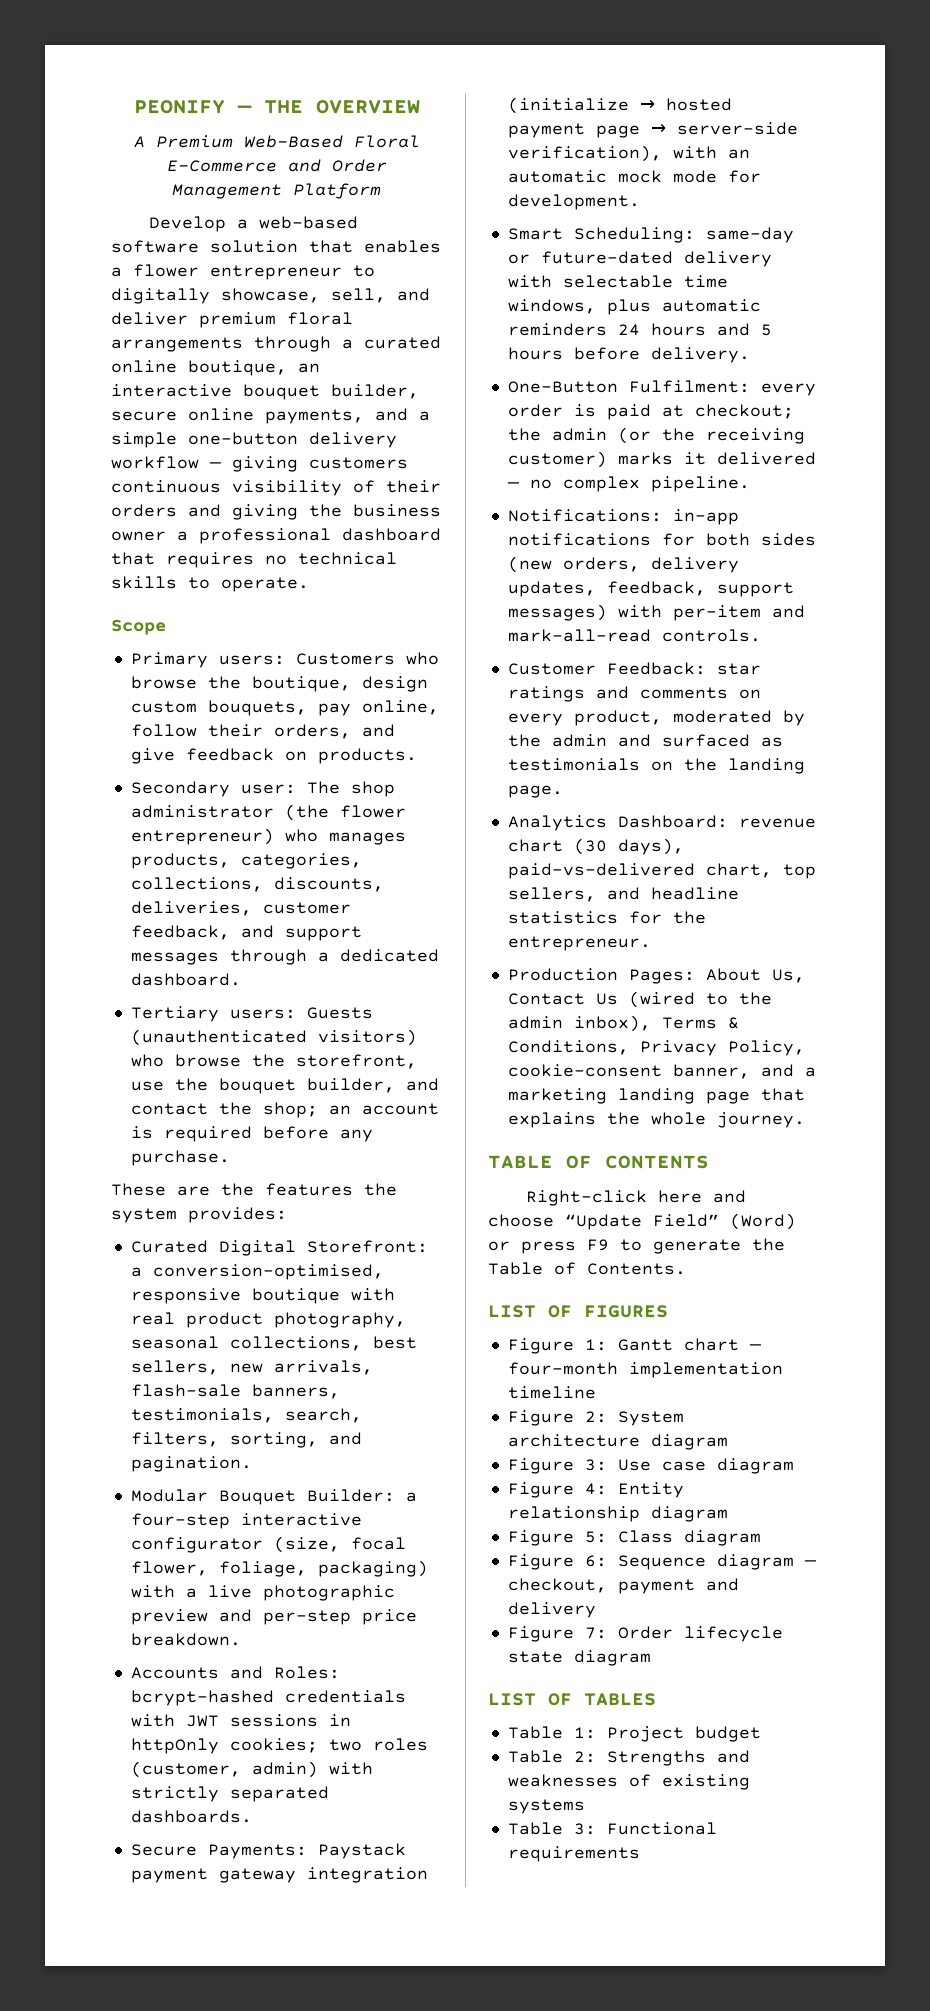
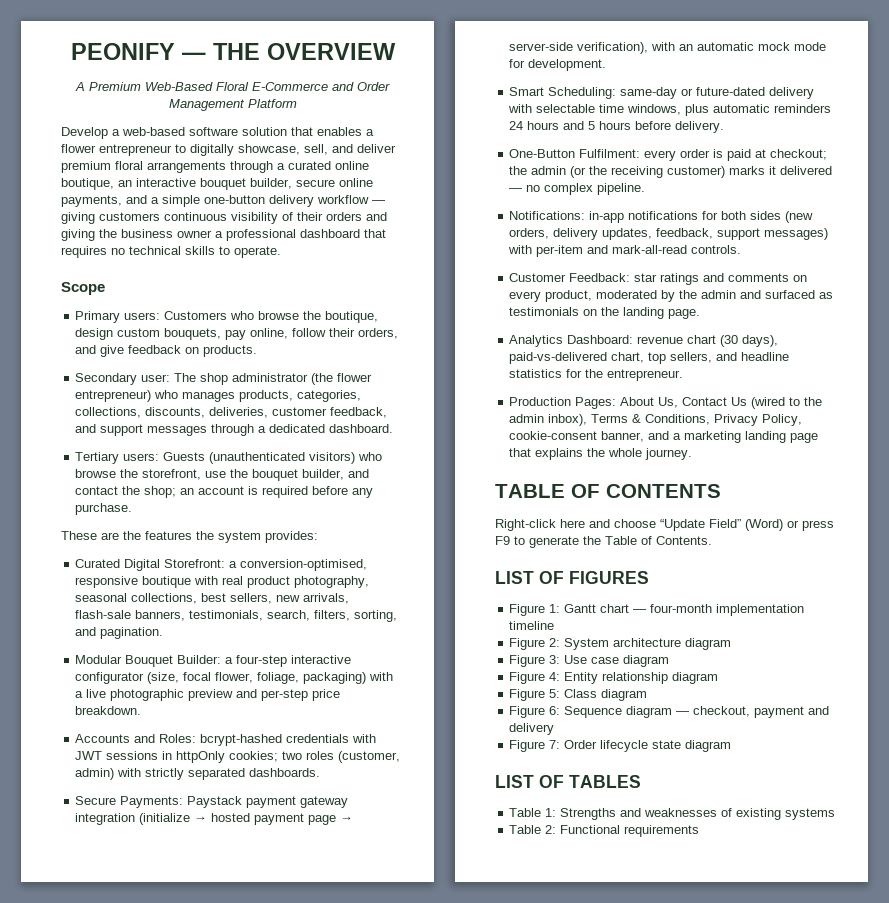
[606,1726,761,1742] [507,1750,596,1763] Project budget // Table 2: -> (557, 812) none
[573,1823,596,1835] 3: -> [545,825,557,834] 2:

